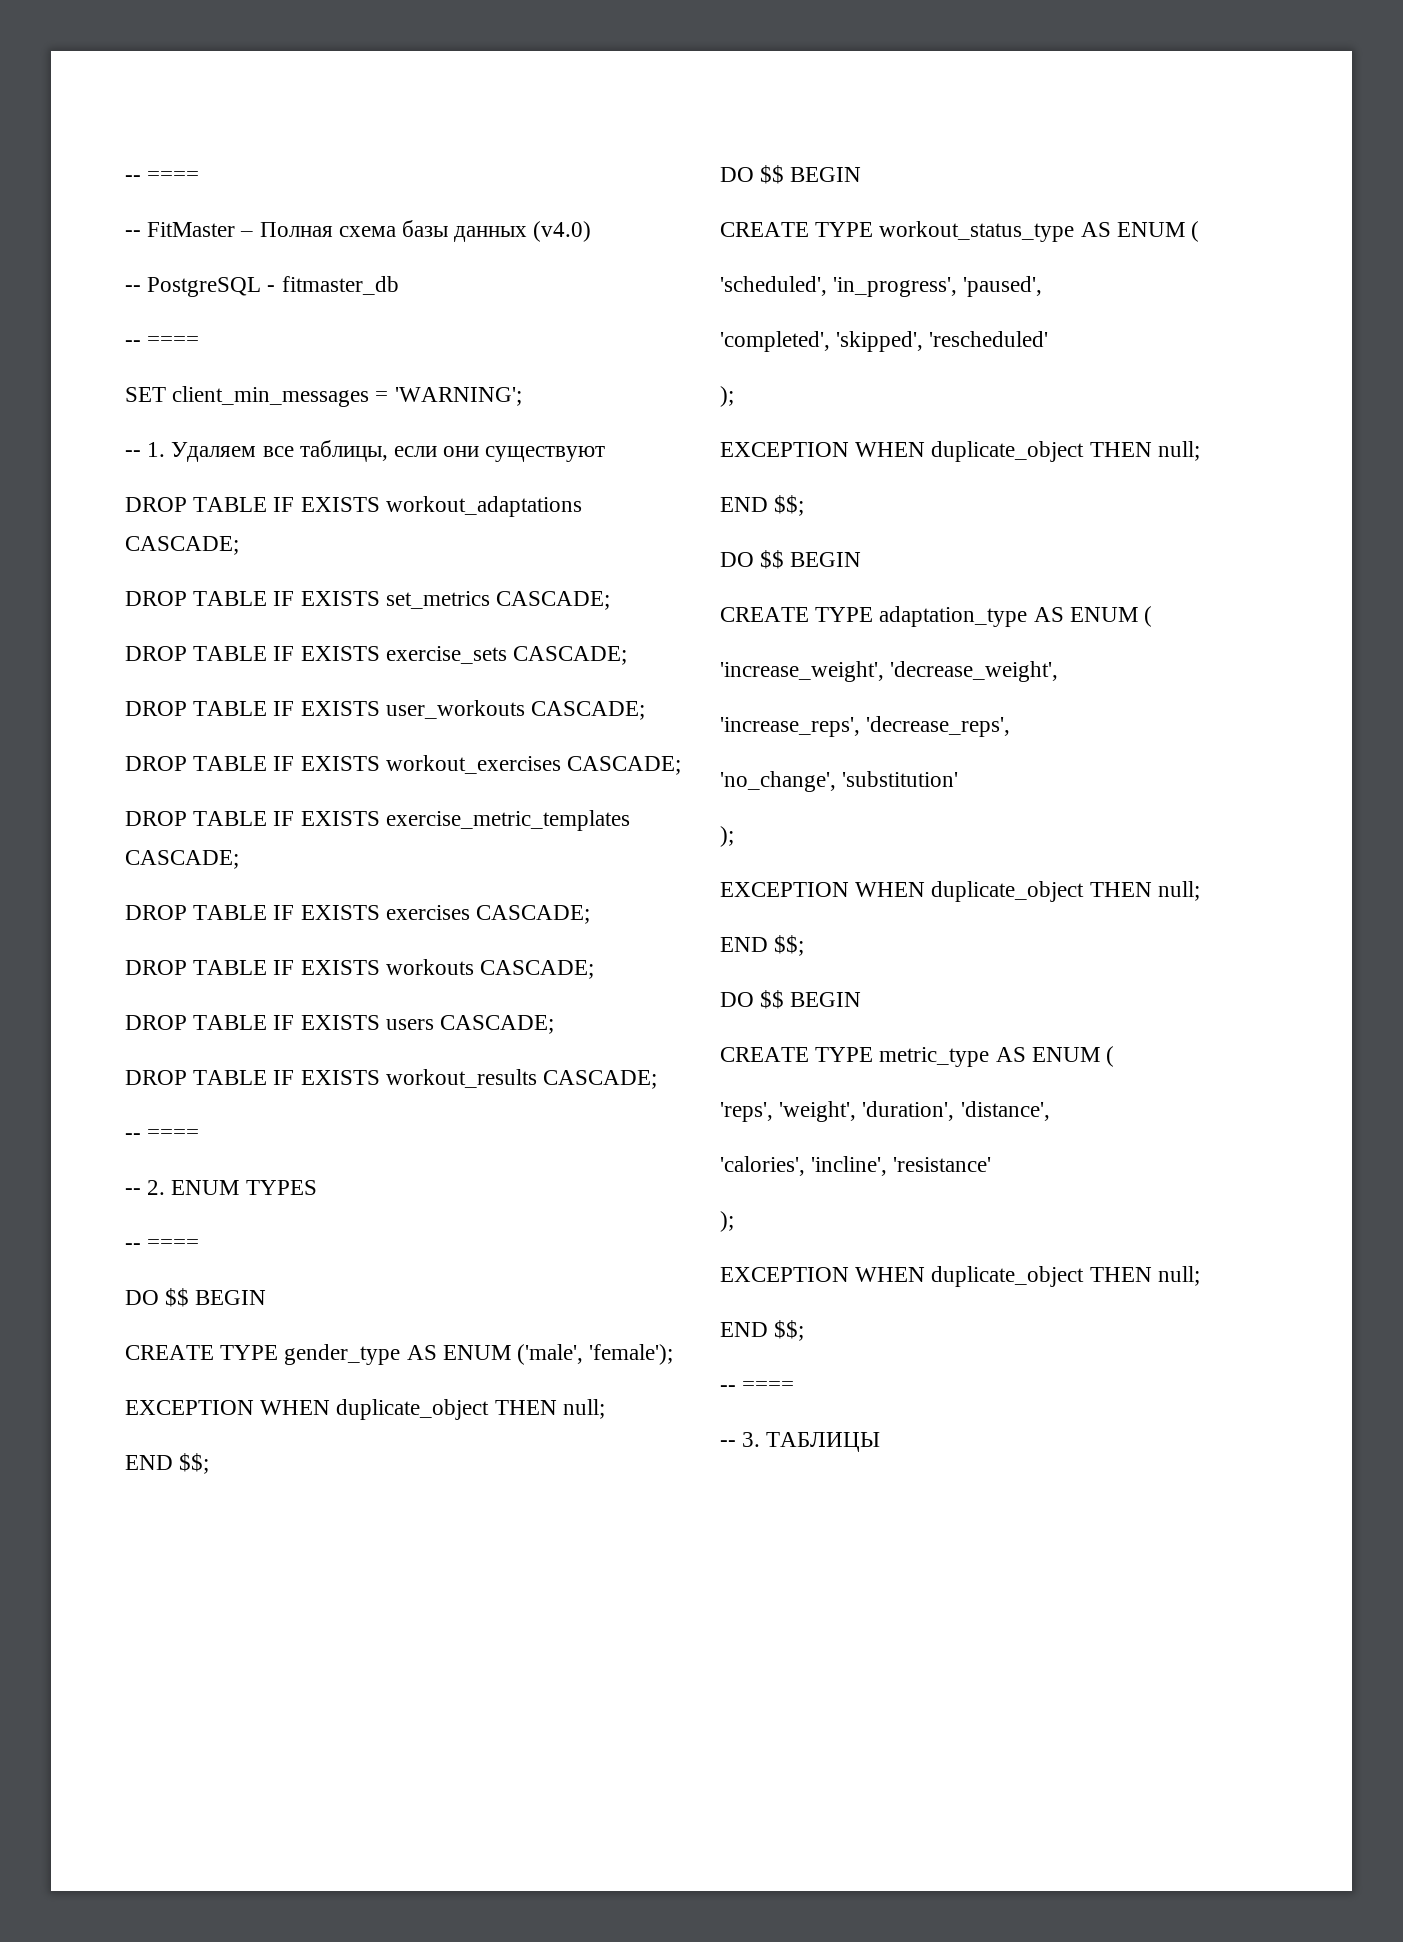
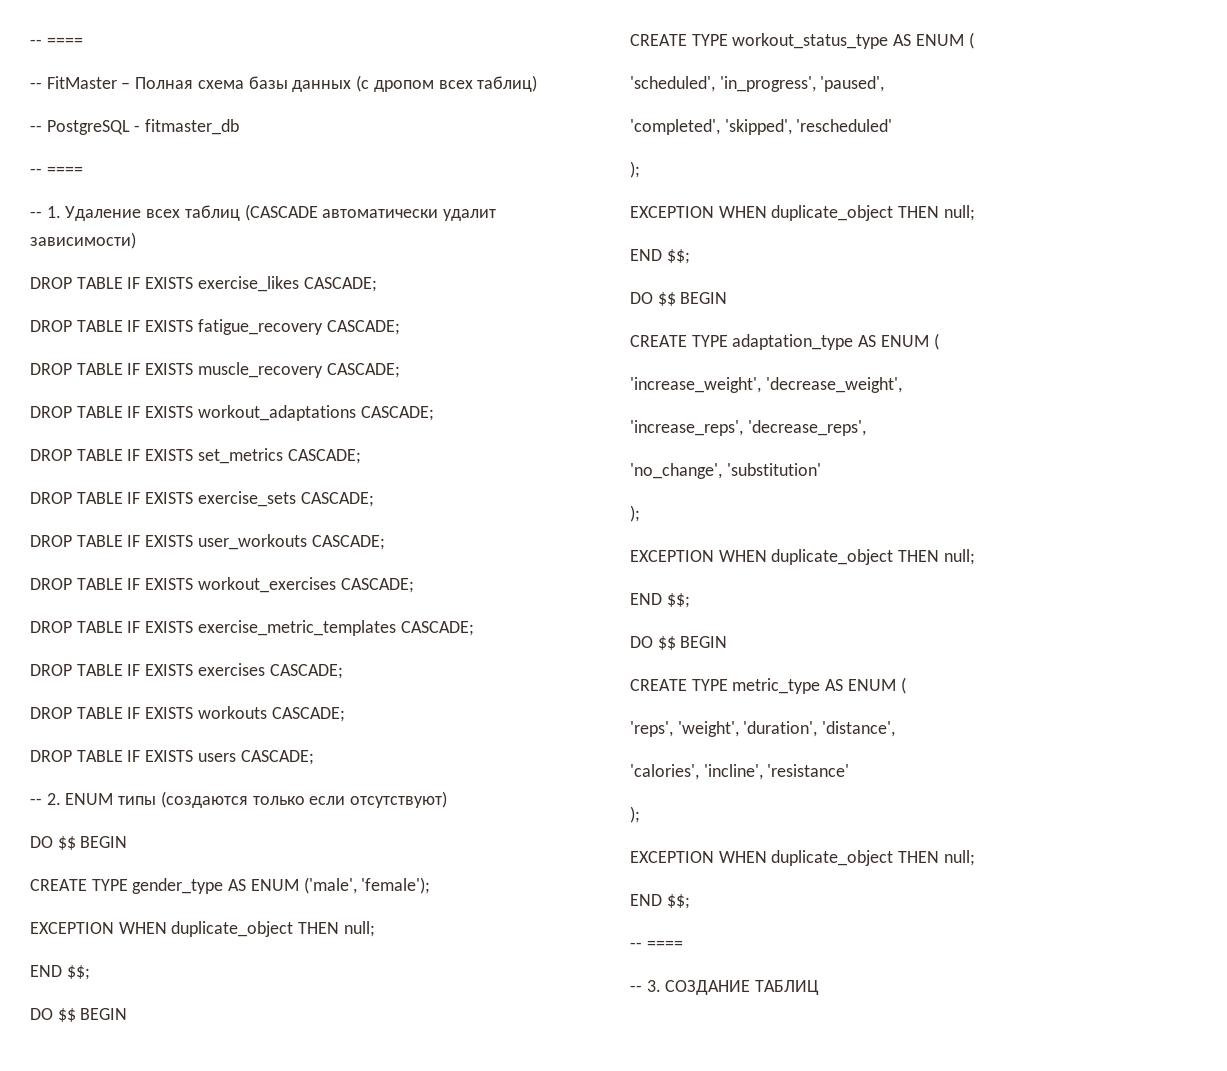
[533,221,592,242] (v4.0) -> [356,75,538,92] (с дропом всех таблиц)
[125,386,522,407] [125,440,606,462] SET client_min_messages = 'WARNING'; // -- 1. Удаляем все таблицы, если они существуют -> [30,204,497,221] [30,232,136,249] [30,276,377,292] [30,319,400,335] [30,362,400,378] -- 1. Удаление всех таблиц (CASCADE автоматически удалит зависимости) // DROP TABLE IF EXISTS exercise_likes CASCADE; // DROP TABLE IF EXISTS fatigue_recovery CASCADE; // DROP TABLE IF EXISTS muscle_recovery CASCADE;
[125,1069,658,1089] [125,1129,200,1140] [125,1180,317,1195] [125,1239,200,1250] DROP TABLE IF EXISTS workout_results CASCADE; // -- ==== // -- 2. ENUM TYPES // -- ==== -> [30,791,448,808] -- 2. ENUM типы (создаются только если отсутствуют)
[766,1432,881,1452] ТАБЛИЦЫ -> [665,980,820,995] СОЗДАНИЕ ТАБЛИЦ

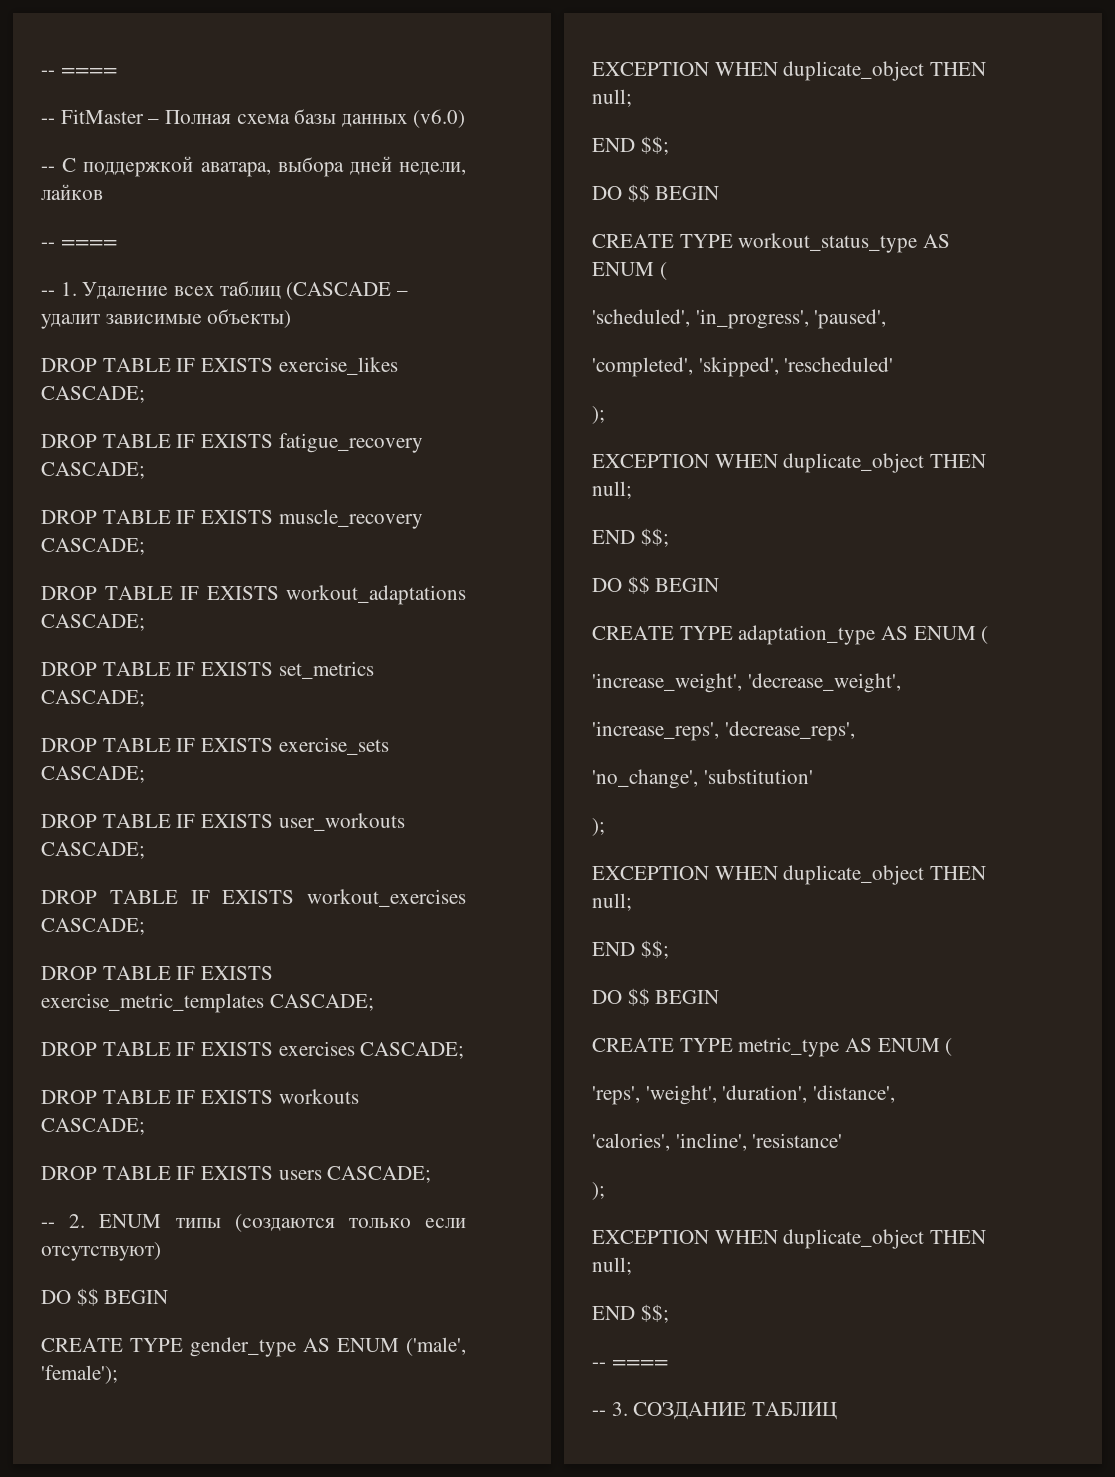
[356,75,538,92] [30,119,240,135] (с дропом всех таблиц) // -- PostgreSQL - fitmaster_db -> [412,109,465,128] [41,156,466,177] [41,184,103,200] (v6.0) // -- С поддержкой аватара, выбора дней недели, лайков
[322,209,497,221] [30,232,136,249] автоматически удалит зависимости) -> [397,290,409,296] [41,309,292,329] – удалит зависимые объекты)

